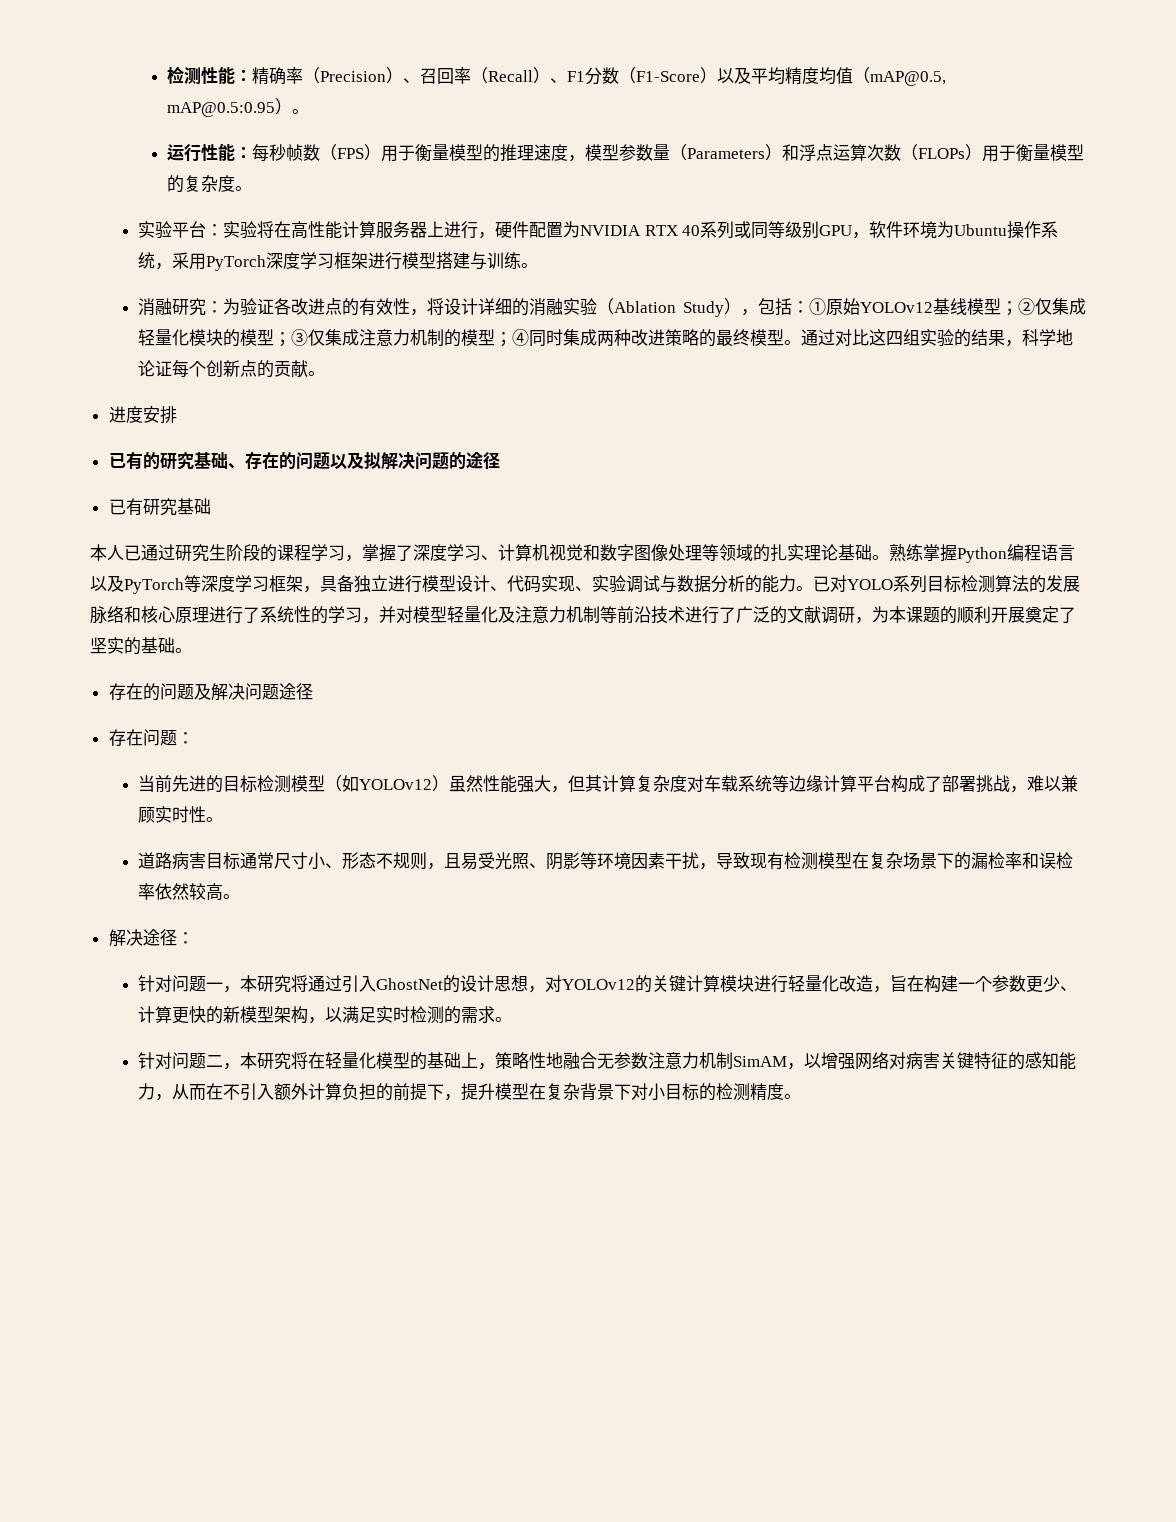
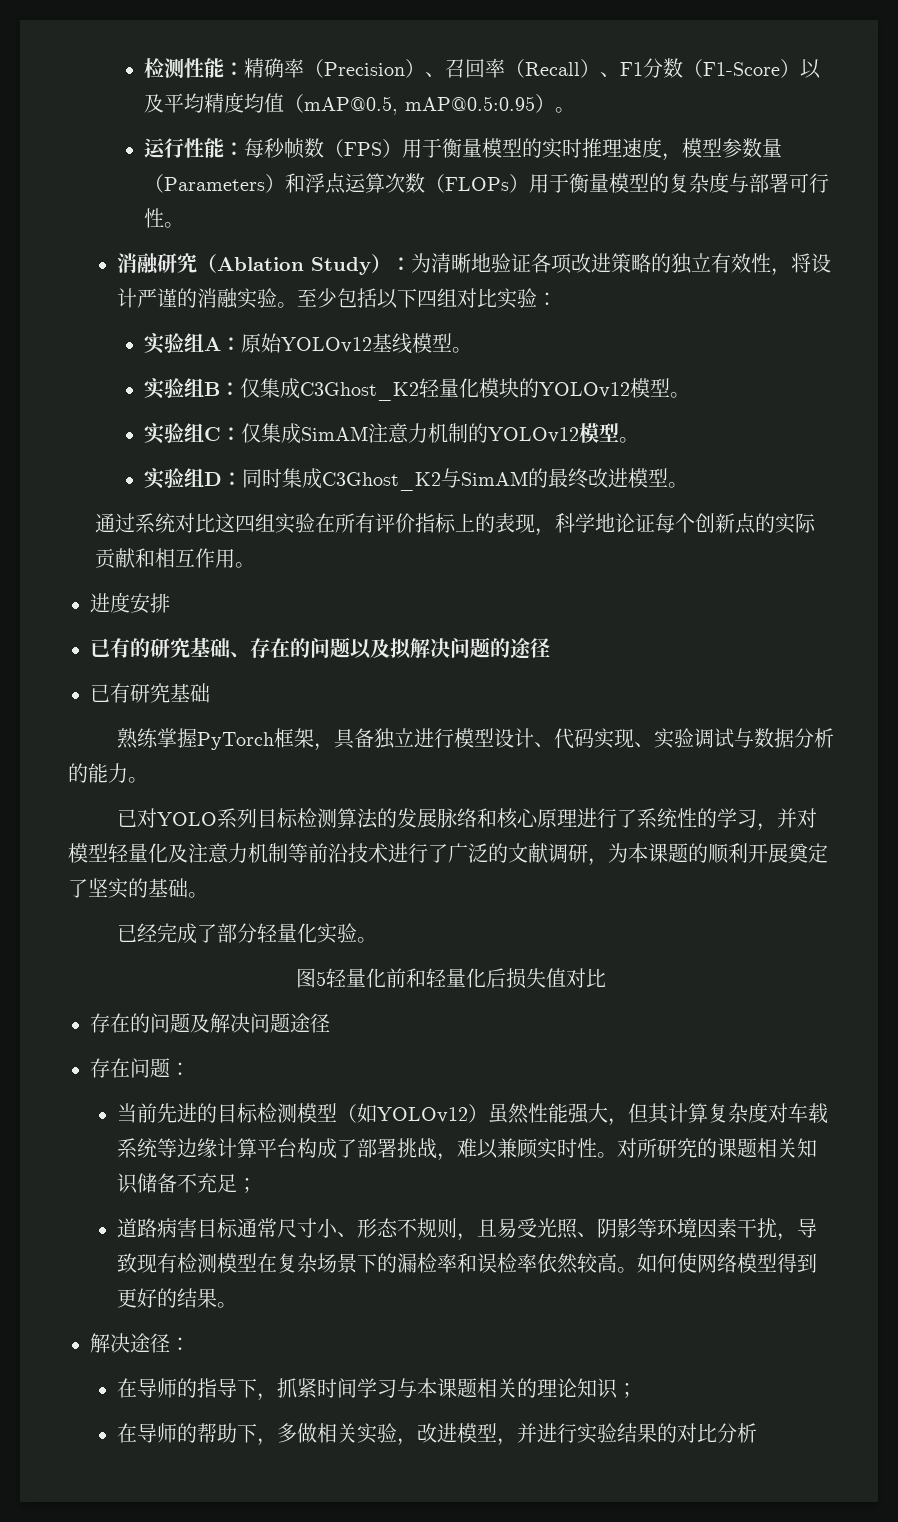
(501, 153) none -> [542,138,583,159] 实时
[235,186,253,191] [137,221,1059,239] [137,252,538,271] [137,298,359,316] 。 // 实验平台：实验将在高性能计算服务器上进行，硬件配置为NVIDIA RTX 40系列或同等级别GPU，软件环境为Ubuntu操作系统，采用PyTorch深度学习框架进行模型搭建与训练。 // 消融研究：为验证各改进点的 -> [729,173,830,193] [144,208,185,228] [117,253,712,275] 与部署可行性。 // 消融研究（Ablation Study）：为清晰地验证各项改进策略的独立
[477,298,512,315] 详细 -> [137,288,178,308] 严谨
[596,298,1086,317] [137,329,835,347] （Ablation Study），包括：①原始YOLOv12基线模型；②仅集成轻量化模块的模型；③仅集成注意力机制的模型；④同时集成两种改进策略的最终模型。通过 -> [277,288,558,309] [144,333,473,354] [144,378,691,401] [144,423,640,444] [144,468,689,491] [95,513,176,533] 。至少包括以下四组对比实验： // 实验组A：原始YOLOv12基线模型。 // 实验组B：仅集成C3Ghost_K2轻量化模块的YOLOv12模型。 // 实验组C：仅集成SimAM注意力机制的YOLOv12模型。 // 实验组D：同时集成C3Ghost_K2与SimAM的最终改进模型。 // 通过系统
[953,329,1005,347] 的结果 -> [315,513,536,533] 在所有评价指标上的表现
[273,360,308,378] 贡献 -> [775,513,817,534] [95,548,236,569] 实际贡献和相互作用
[90,544,1075,563] [90,575,269,594] 本人已通过研究生阶段的课程学习，掌握了深度学习、计算机视觉和数字图像处理等领域的扎实理论基础。熟练掌握Python编程语言以及PyTorch等深度学习 -> [116,728,274,750] 熟练掌握PyTorch
(813, 588) none -> (148, 780) //
(192, 650) none -> [116,923,377,944] [296,968,606,989] // 已经完成了部分轻量化实验。 // 图5轻量化前和轻量化后损失值对比
(223, 819) none -> [617,1138,818,1158] [117,1173,258,1194] 对所研究的课题相关知识储备不充足；
[108,929,194,947] [137,975,1077,993] [137,1006,512,1024] [137,1052,1076,1070] [137,1083,801,1101] // 解决途径： // 针对问题一，本研究将通过引入GhostNet的设计思想，对YOLOv12的关键计算模块进行轻量化改造，旨在构建一个参数更少、计算更快的新模型架构，以满足实时检测的需求。 // 针对问题二，本研究将在轻量化模型的基础上，策略性地融合无参数注意力机制SimAM，以增强网络对病害关键特征的感知能力，从而在不引入额外计算负担的前提下，提升模型在复杂背景下对小目标的检测精度。 -> [637,1253,818,1273] [117,1288,238,1308] [90,1333,190,1353] [117,1378,638,1401] [117,1423,758,1446] 如何使网络模型得到更好的结果。 // 解决途径： // 在导师的指导下，抓紧时间学习与本课题相关的理论知识； // 在导师的帮助下，多做相关实验，改进模型，并进行实验结果的对比分析

